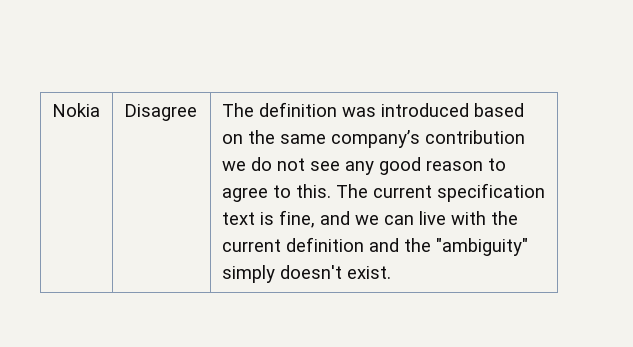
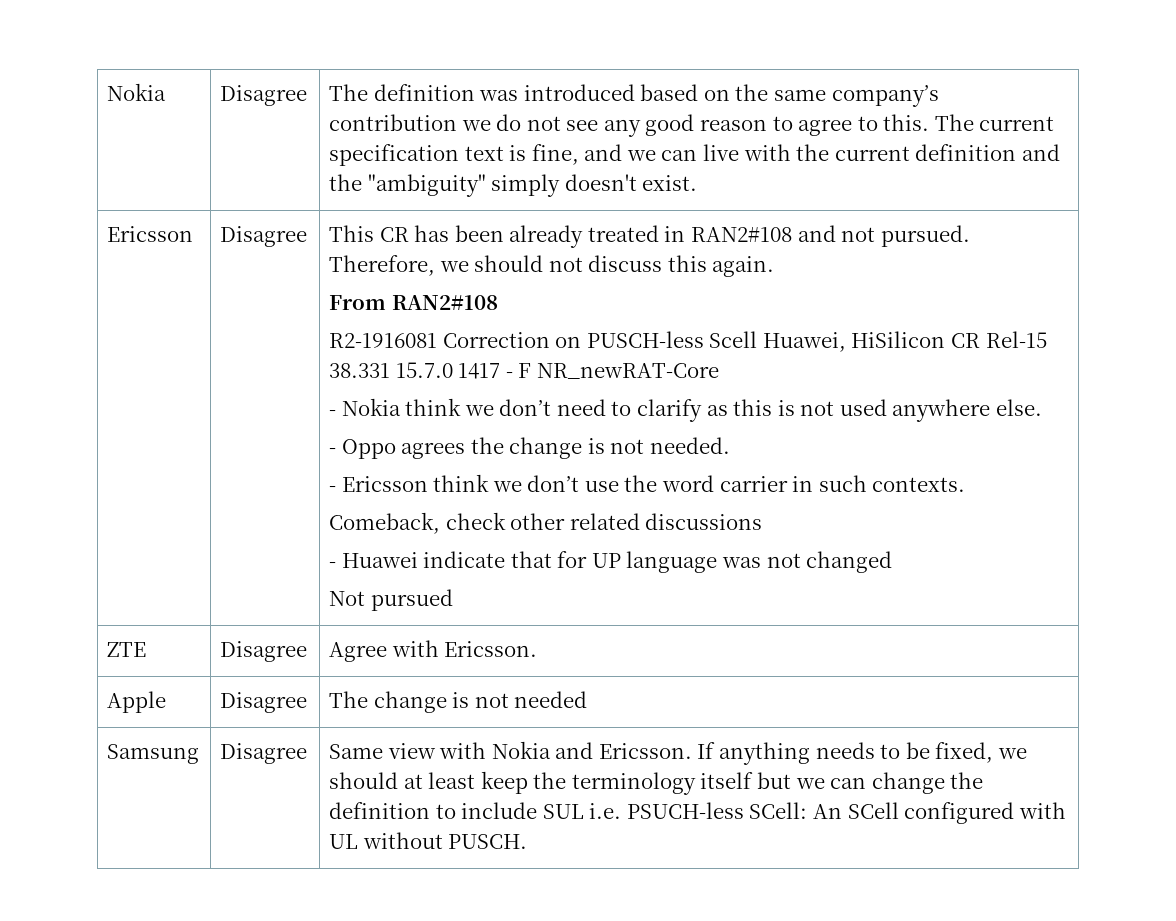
(391, 272) none -> [107,226,194,242] [220,226,308,247] [329,225,970,248] [329,255,775,277] [329,295,498,310] [329,331,1047,352] [329,362,719,379] [329,398,1042,422] [329,437,731,459] [329,474,966,492] [329,512,763,534] [329,551,893,573] [329,589,453,611] [107,642,147,657] [220,641,308,662] [329,640,538,662] [107,691,167,713] [220,692,308,713] [329,691,588,713] [107,744,200,764] [220,743,308,764] [329,741,1027,765] [329,771,984,795] [329,802,1066,824] [329,832,528,849] // Ericsson | Disagree | This CR has been already treated in RAN2#108 and not pursued. Therefore, we should not discuss this again. // From RAN2#108 // R2-1916081 Correction on PUSCH-less Scell Huawei, HiSilicon CR Rel-15 38.331 15.7.0 1417 - F NR_newRAT-Core // - Nokia think we don’t need to clarify as this is not used anywhere else. // - Oppo agrees the change is not needed. // - Ericsson think we don’t use the word carrier in such contexts. // Comeback, check other related discussions // - Huawei indicate that for UP language was not changed // Not pursued // ZTE | Disagree | Agree with Ericsson. // Apple | Disagree | The change is not needed // Samsung | Disagree | Same view with Nokia and Ericsson. If anything needs to be fixed, we should at least keep the terminology itself but we can change the definition to include SUL i.e. PSUCH-less SCell: An SCell configured with UL without PUSCH.

